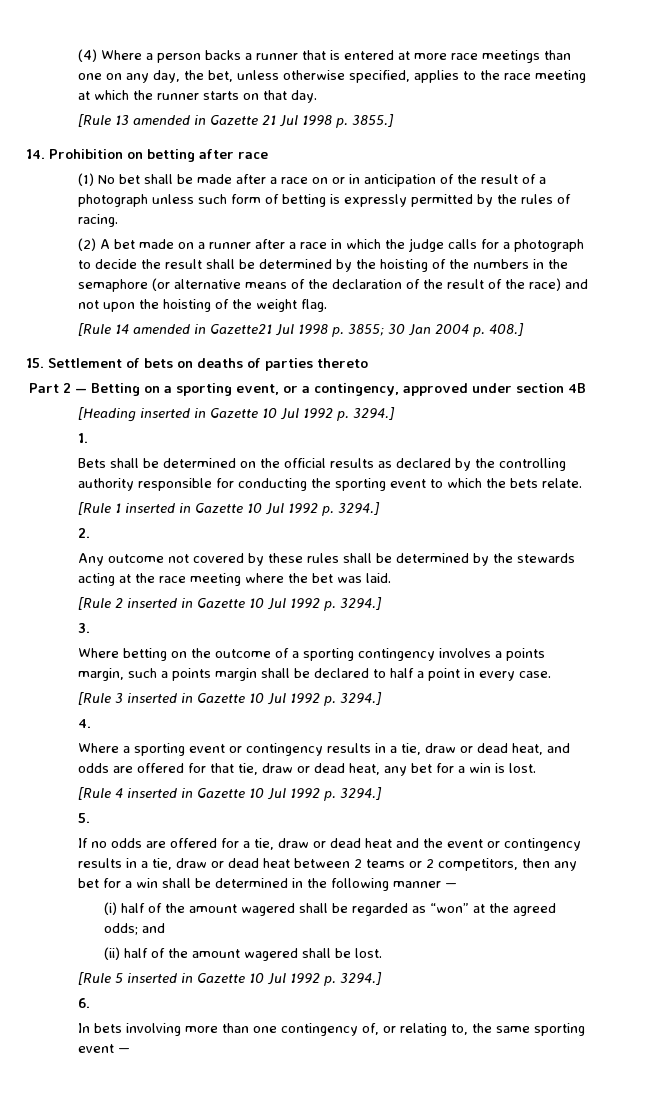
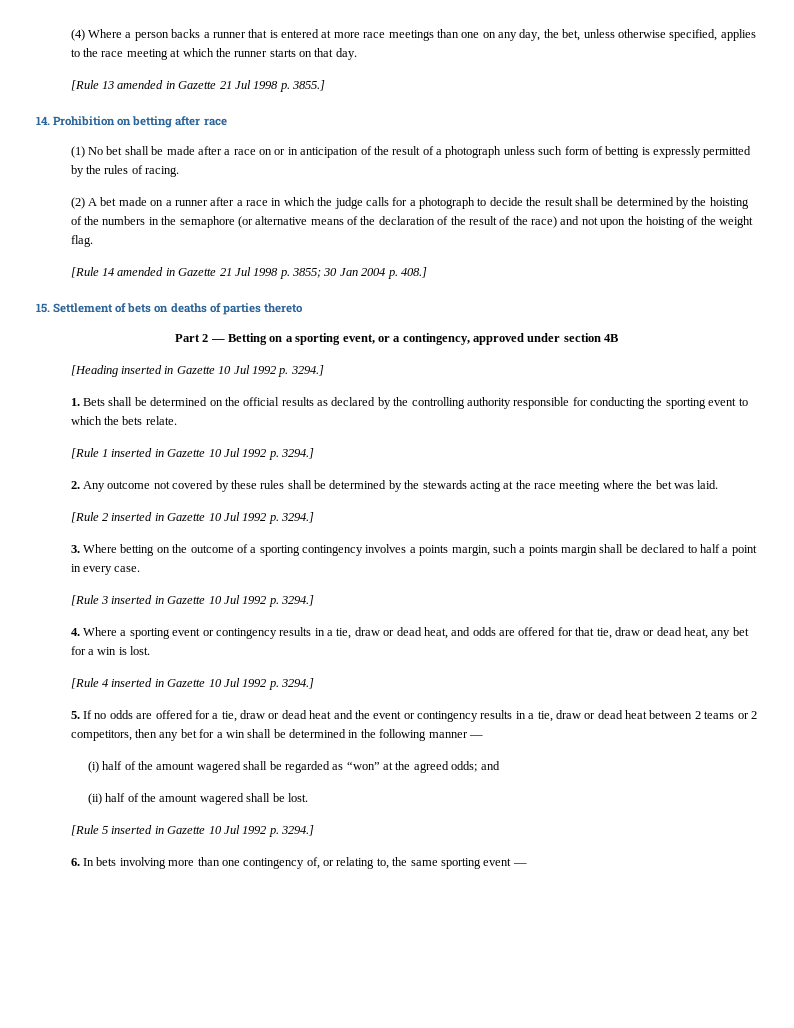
[209,324,272,334] Gazette21 -> [178,268,232,276] Gazette 21
(88, 438) // -> (80, 402) none
(90, 533) // -> (80, 485) none
(90, 628) // -> (80, 549) none
(91, 723) // -> (80, 632) none
(90, 818) // -> (80, 715) none
(90, 1003) // -> (80, 862) none

